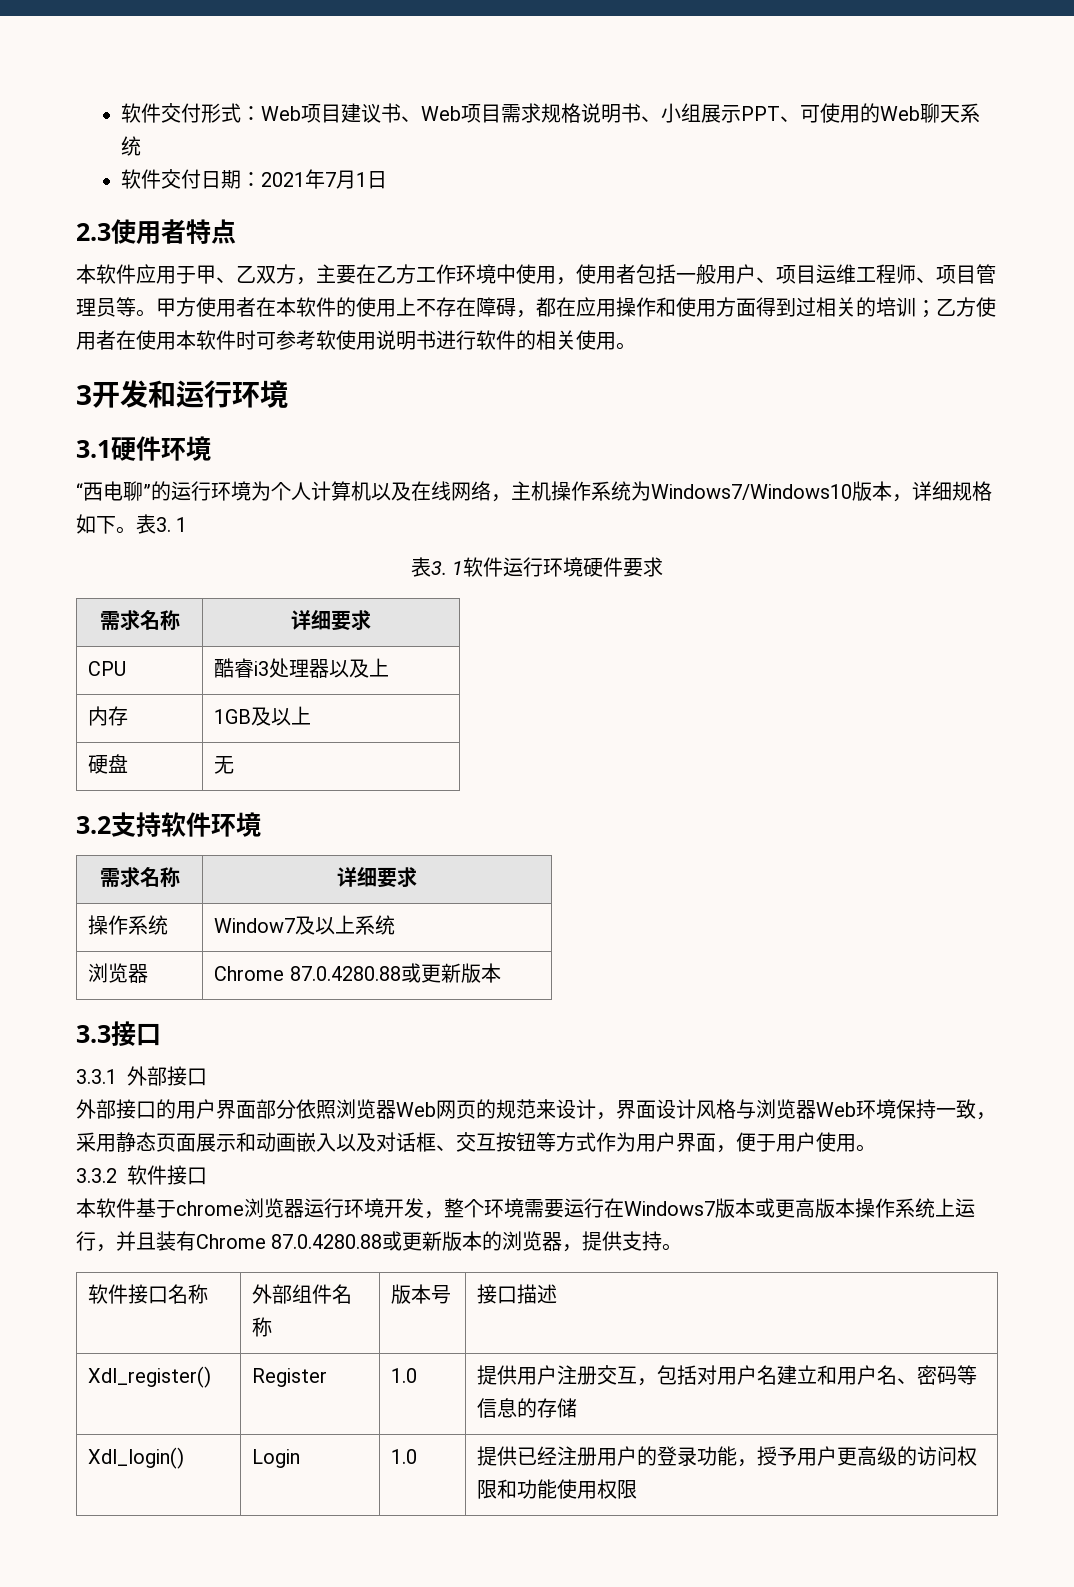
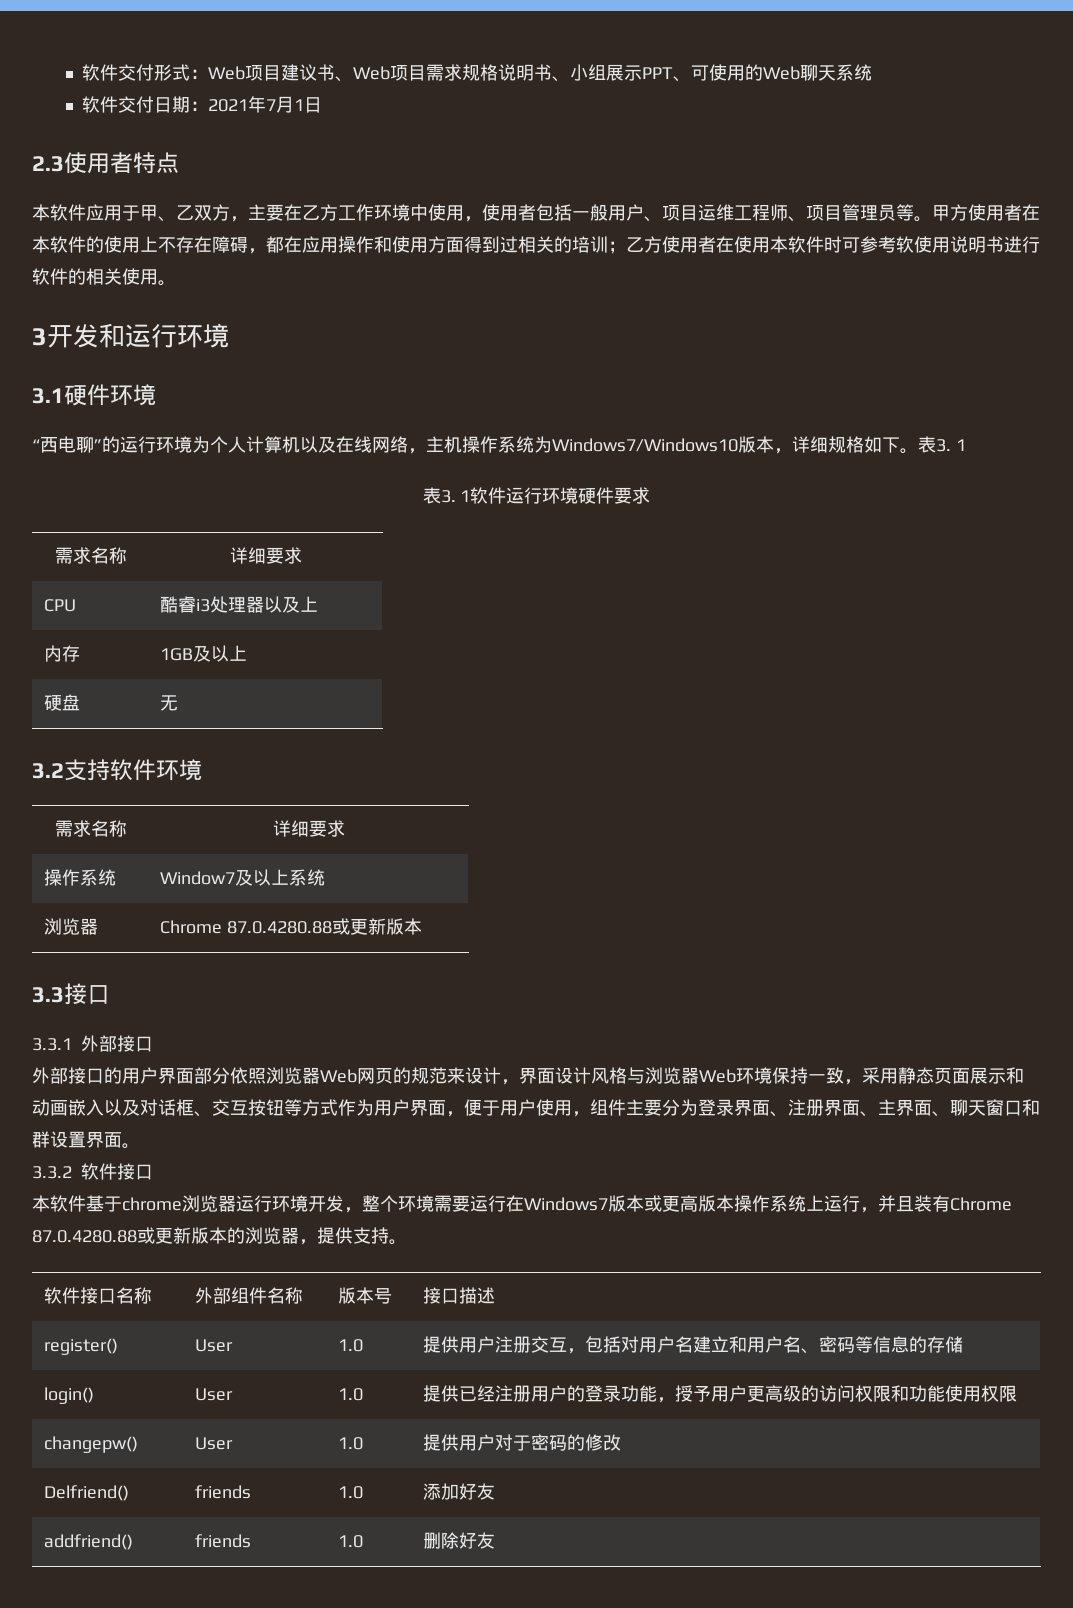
(856, 1143) none -> [572,1099,1040,1117] [32,1131,122,1148] ，组件主要分为登录界面、注册界面、主界面、聊天窗口和群设置界面
[88,1366,212,1388] [252,1368,328,1387] Xdl_register() | Register -> [44,1338,119,1355] [195,1339,234,1352] register() | User
[88,1447,185,1469] [252,1449,301,1468] Xdl_login() | Login -> [44,1387,95,1404] [195,1388,234,1401] login() | User
(638, 1489) none -> [44,1436,139,1453] [195,1437,234,1450] [338,1437,364,1450] [423,1434,622,1451] [44,1485,130,1501] [195,1485,252,1499] [338,1486,364,1499] [423,1483,496,1500] [44,1534,134,1550] [195,1534,252,1548] [338,1535,364,1548] [423,1532,496,1549] // changepw() | User | 1.0 | 提供用户对于密码的修改 // Delfriend() | friends | 1.0 | 添加好友 // addfriend() | friends | 1.0 | 删除好友

